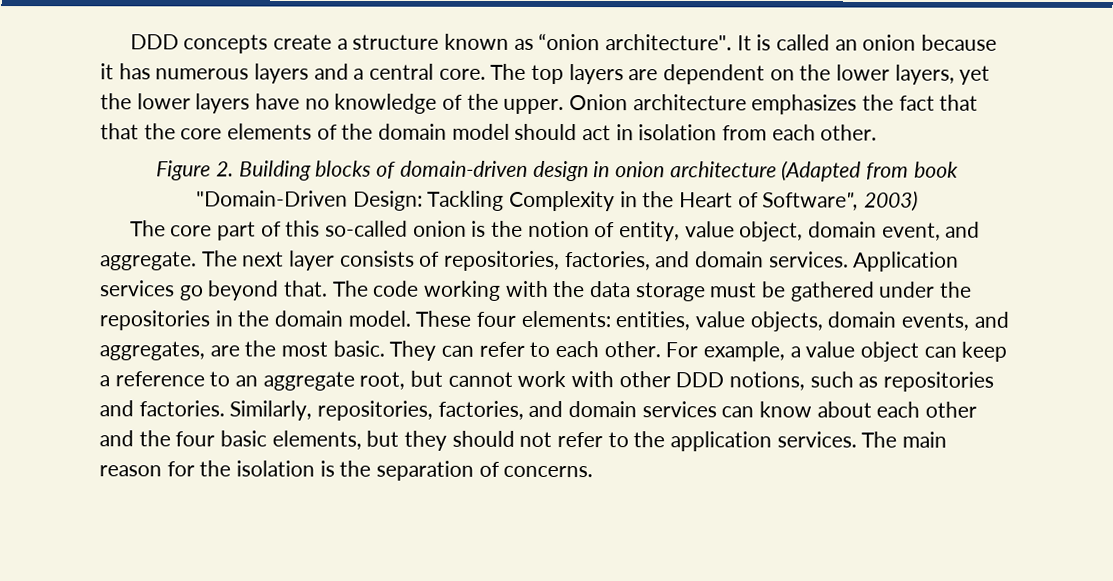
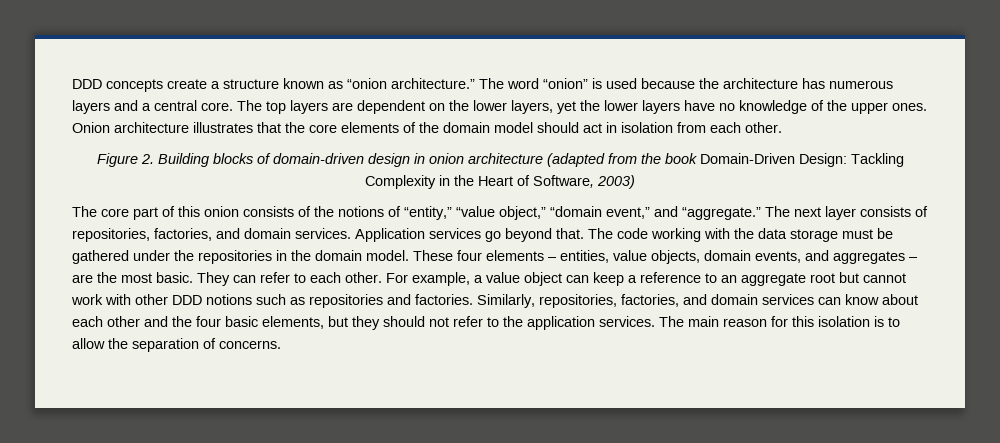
[605,34,998,51] [100,63,114,80] architecture". It is called an onion because it -> [391,78,798,89] architecture.” The word “onion” is used because the architecture
[503,94,979,115] upper. Onion architecture emphasizes the fact that -> [851,102,927,114] [72,122,253,133] upper ones. Onion architecture illustrates
[781,160,959,182] [195,190,348,207] (Adapted from book "Domain-Driven -> [546,153,795,167] (adapted from the book Domain-Driven
[762,192,860,211] Software", -> [533,175,594,188] Software,
[325,220,981,242] [100,251,197,271] so-called onion is the notion of entity, value object, domain event, and aggregate. -> [204,206,761,220] onion consists of the notions of “entity,” “value object,” “domain event,” and “aggregate.”
[520,310,611,328] elements: -> [486,250,557,261] elements –
[99,341,205,361] aggregates, -> [833,251,918,264] aggregates –
[359,371,406,390] root, -> [810,273,835,283] root
[729,371,806,391] notions, -> [206,294,252,305] notions
[199,460,232,477] the -> [792,316,814,327] this
(335, 468) none -> [888,317,900,327] [72,338,105,349] to allow

